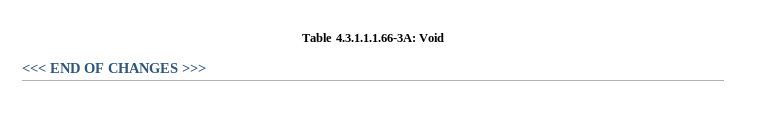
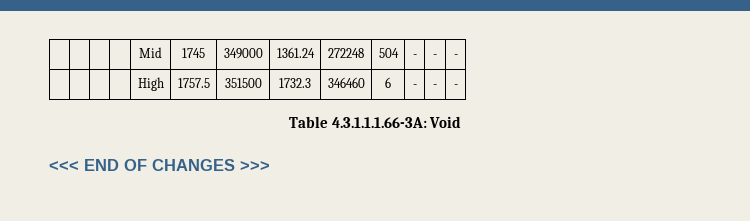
(302, 37) none -> [139,47,162,58] [182,48,205,58] [223,48,263,59] [276,47,315,58] [328,48,364,58] [378,48,399,58] [412,54,417,58] [433,54,437,58] [453,54,458,58] [137,77,164,91] [177,78,210,88] [224,78,262,88] [279,78,311,88] [327,77,365,88] [385,77,391,88] [412,84,417,88] [433,84,437,88] [453,84,458,88] | | | | Mid | 1745 | 349000 | 1361.24 | 272248 | 504 | - | - | - // | | | | High | 1757.5 | 351500 | 1732.3 | 346460 | 6 | - | - | - //

